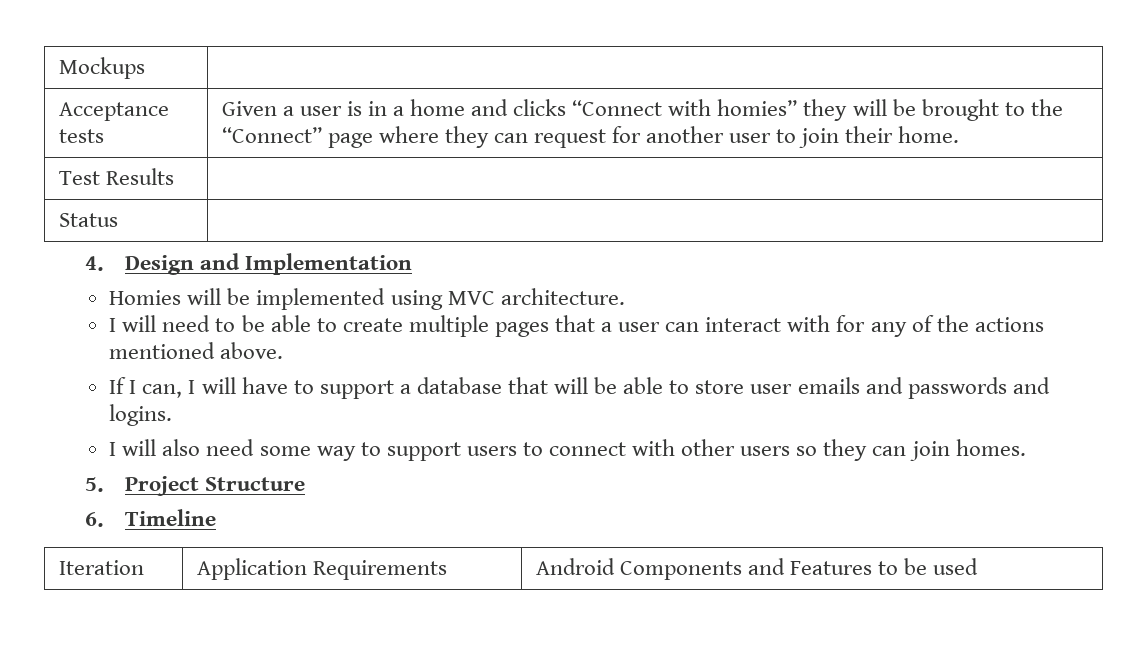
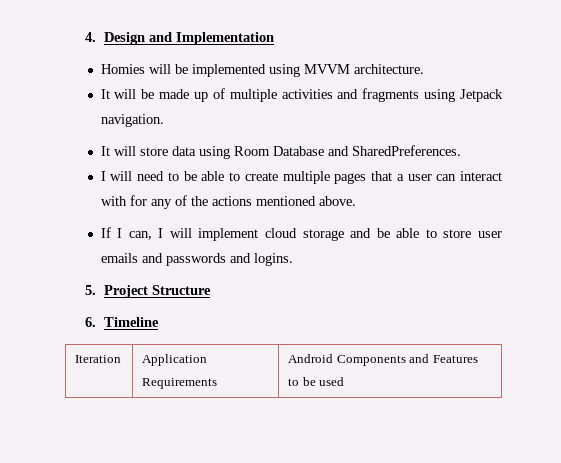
[58,57,145,79] [58,102,169,121] [58,129,104,143] [221,99,1063,121] [221,126,960,148] [58,168,174,185] [58,213,118,227] Mockups | // Acceptance tests | Given a user is in a home and clicks “Connect with homies” they will be brought to the “Connect” page where they can request for another user to join their home. // Test Results | // Status | // -> (84, 37) none
[447,291,495,305] MVC -> [303,64,350,74] MVVM
(625, 296) none -> [100,88,503,102] [100,114,164,127] [100,145,461,159] // It will be made up of multiple activities and fragments using Jetpack navigation. // It will store data using Room Database and SharedPreferences.
[241,377,589,399] have to support a database that will -> [198,228,372,241] implement cloud storage and
[109,439,1026,461] // I will also need some way to support users to connect with other users so they can join homes. -> (293, 259) none

